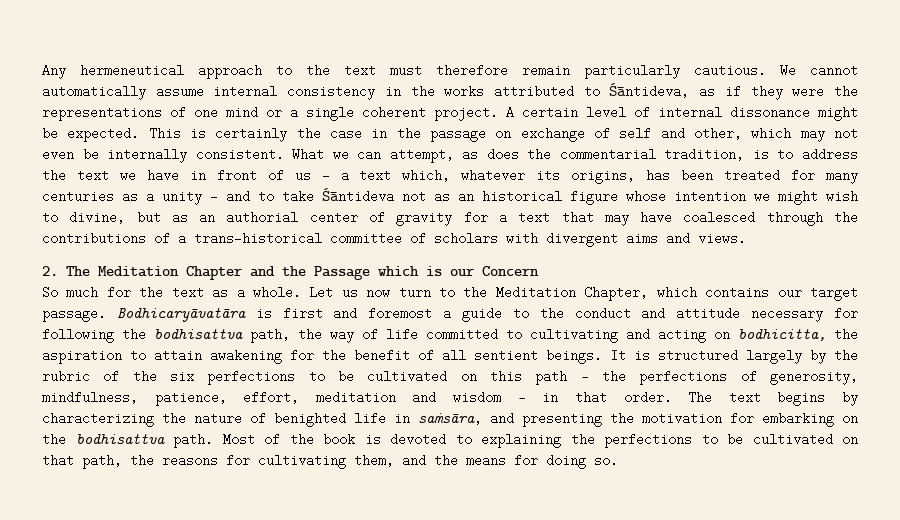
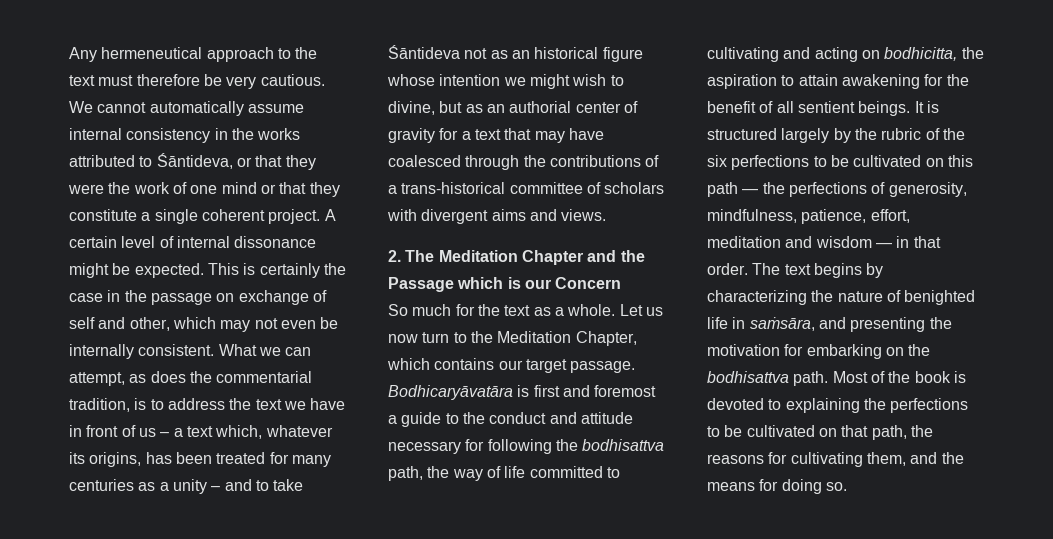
[522,64,680,79] remain particularly -> [203,74,257,89] be very
[699,85,741,98] as if -> [236,155,283,167] or that
[42,106,162,121] representations -> [133,182,170,194] work
(282, 113) none -> [279,182,340,197] [69,209,137,221] that they constitute

